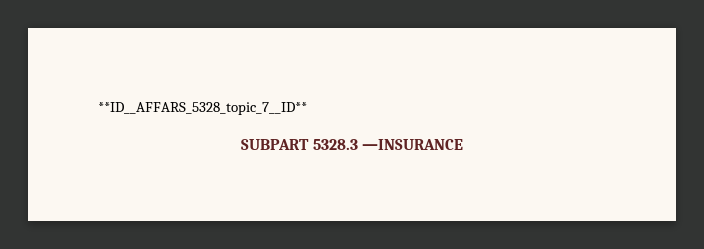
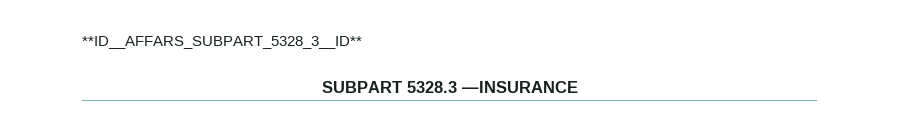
[98,102,307,115] **ID__AFFARS_5328_topic_7__ID** -> [82,36,362,49] **ID__AFFARS_SUBPART_5328_3__ID**

